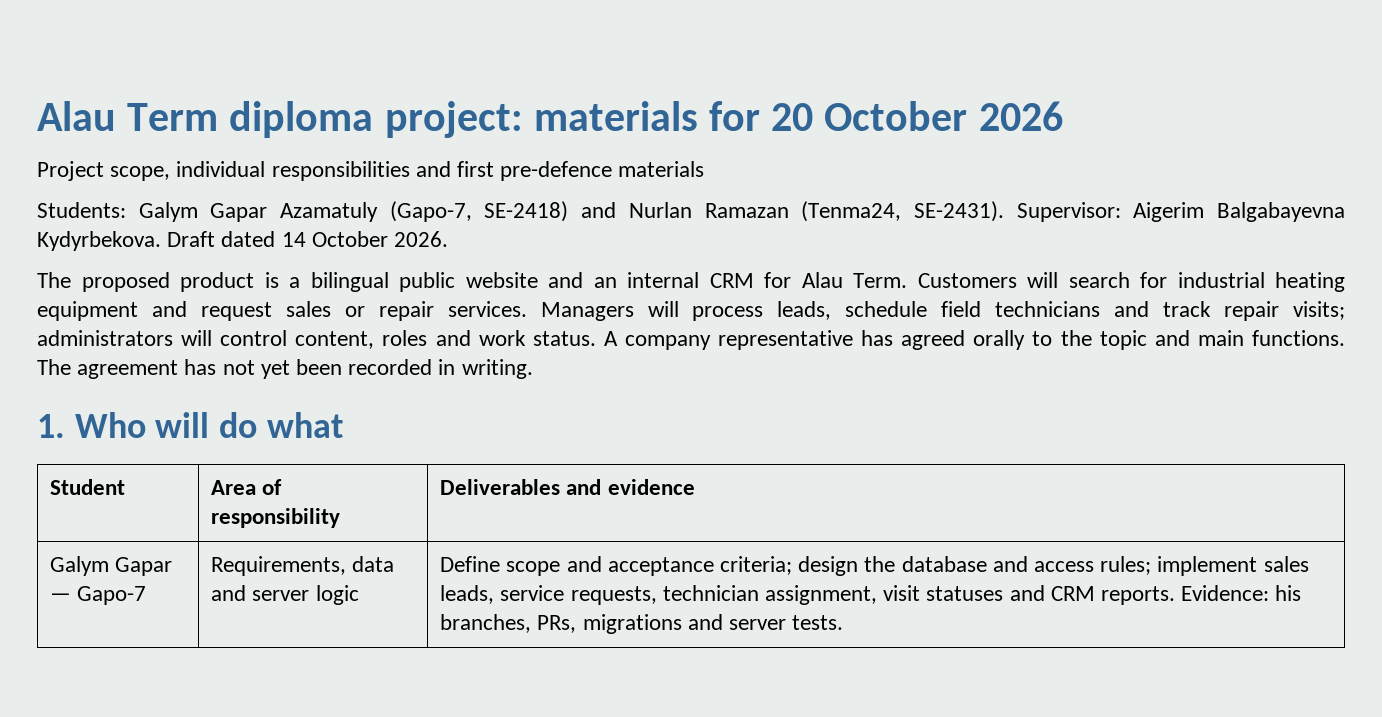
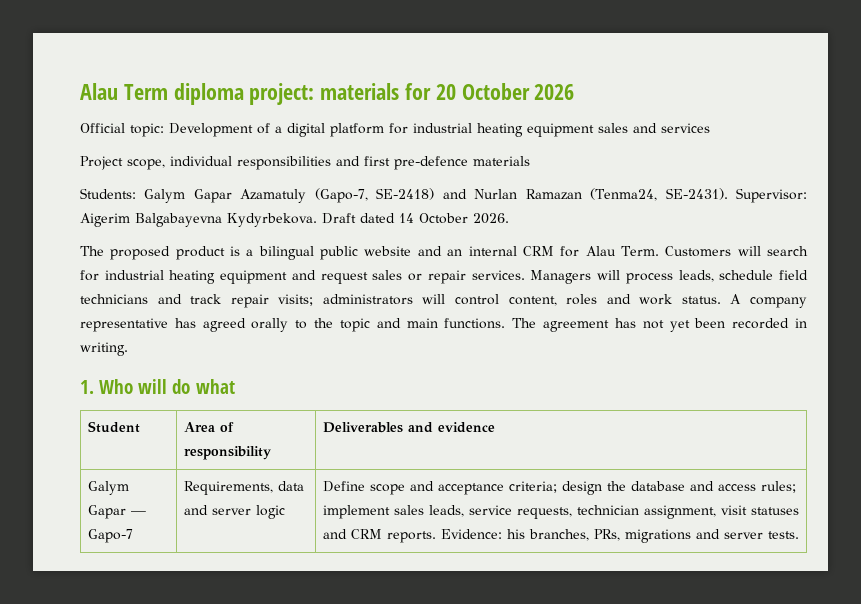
(1063, 116) none -> [80,123,710,137] // Official topic: Development of a digital platform for industrial heating equipment sales and services

